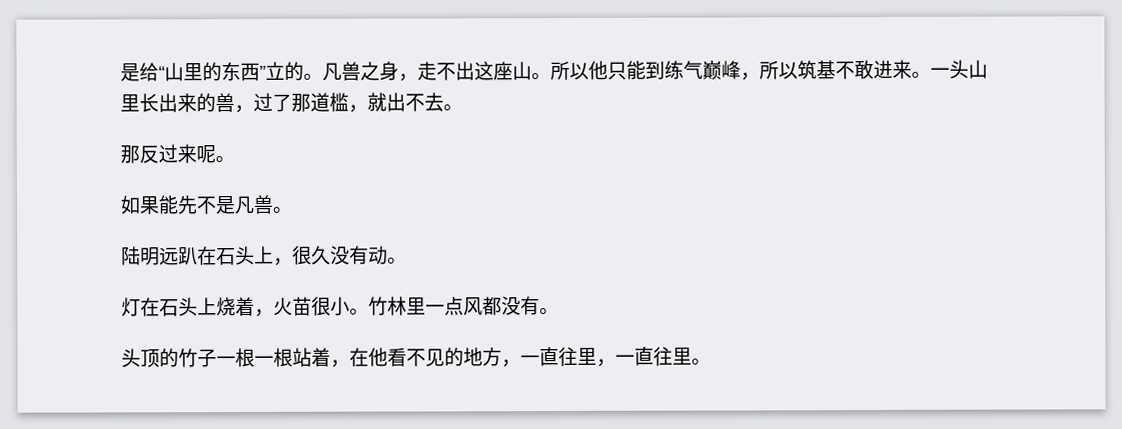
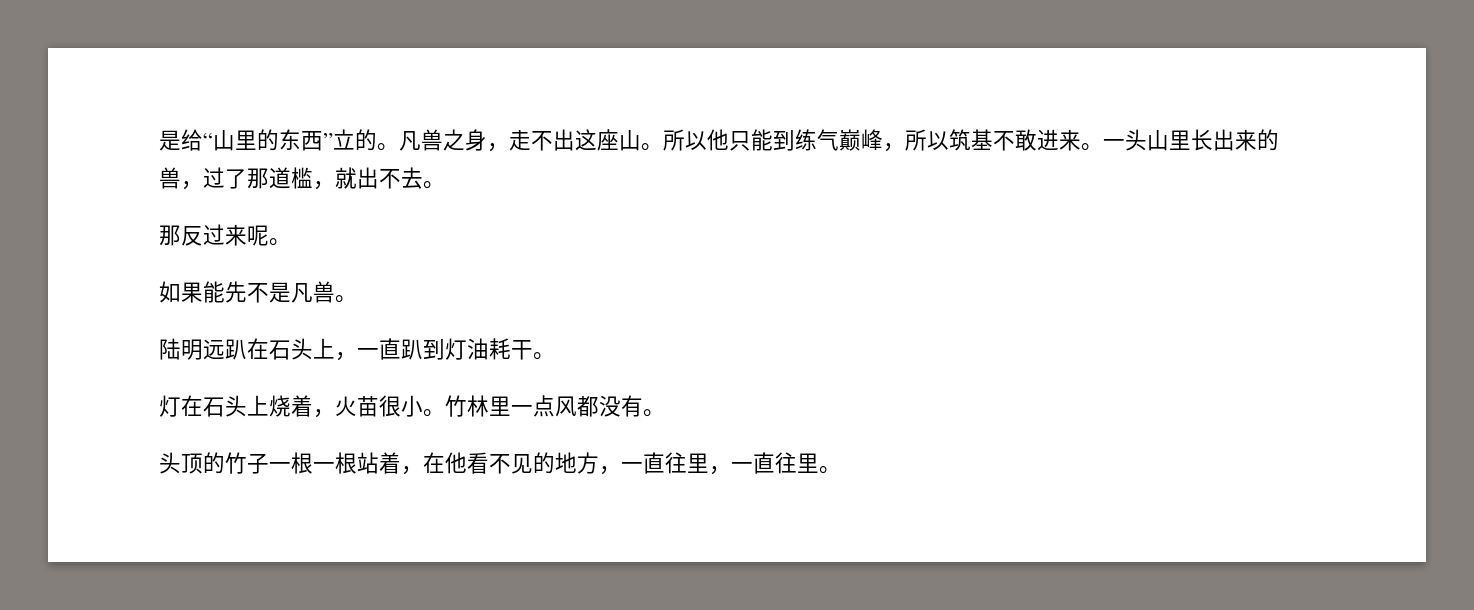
[292,245,388,265] 很久没有动 -> [357,338,533,360] 一直趴到灯油耗干

